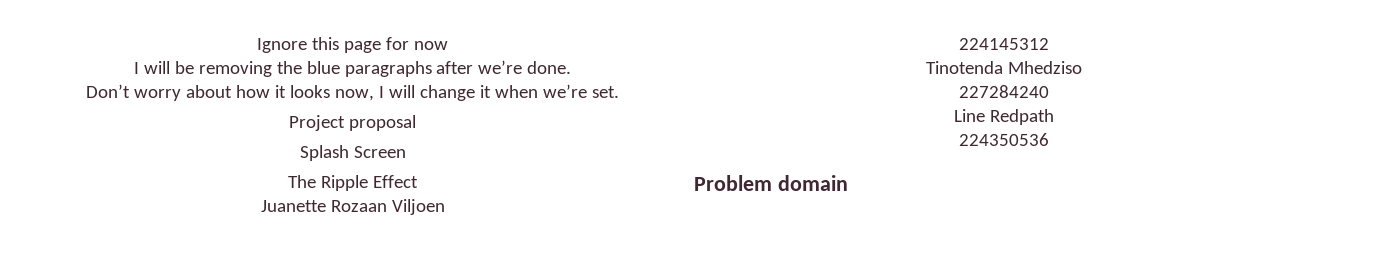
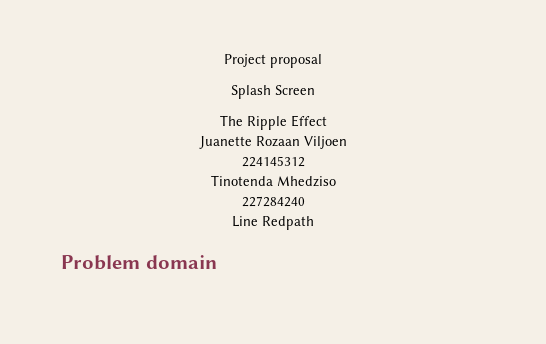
[257,37,448,53] [133,60,572,77] [86,84,619,101] Ignore this page for now // I will be removing the blue paragraphs after we’re done. // Don’t worry about how it looks now, I will change it when we’re set. // -> (224, 60) none
[958,133,1049,146] // 224350536 -> (314, 223) none

